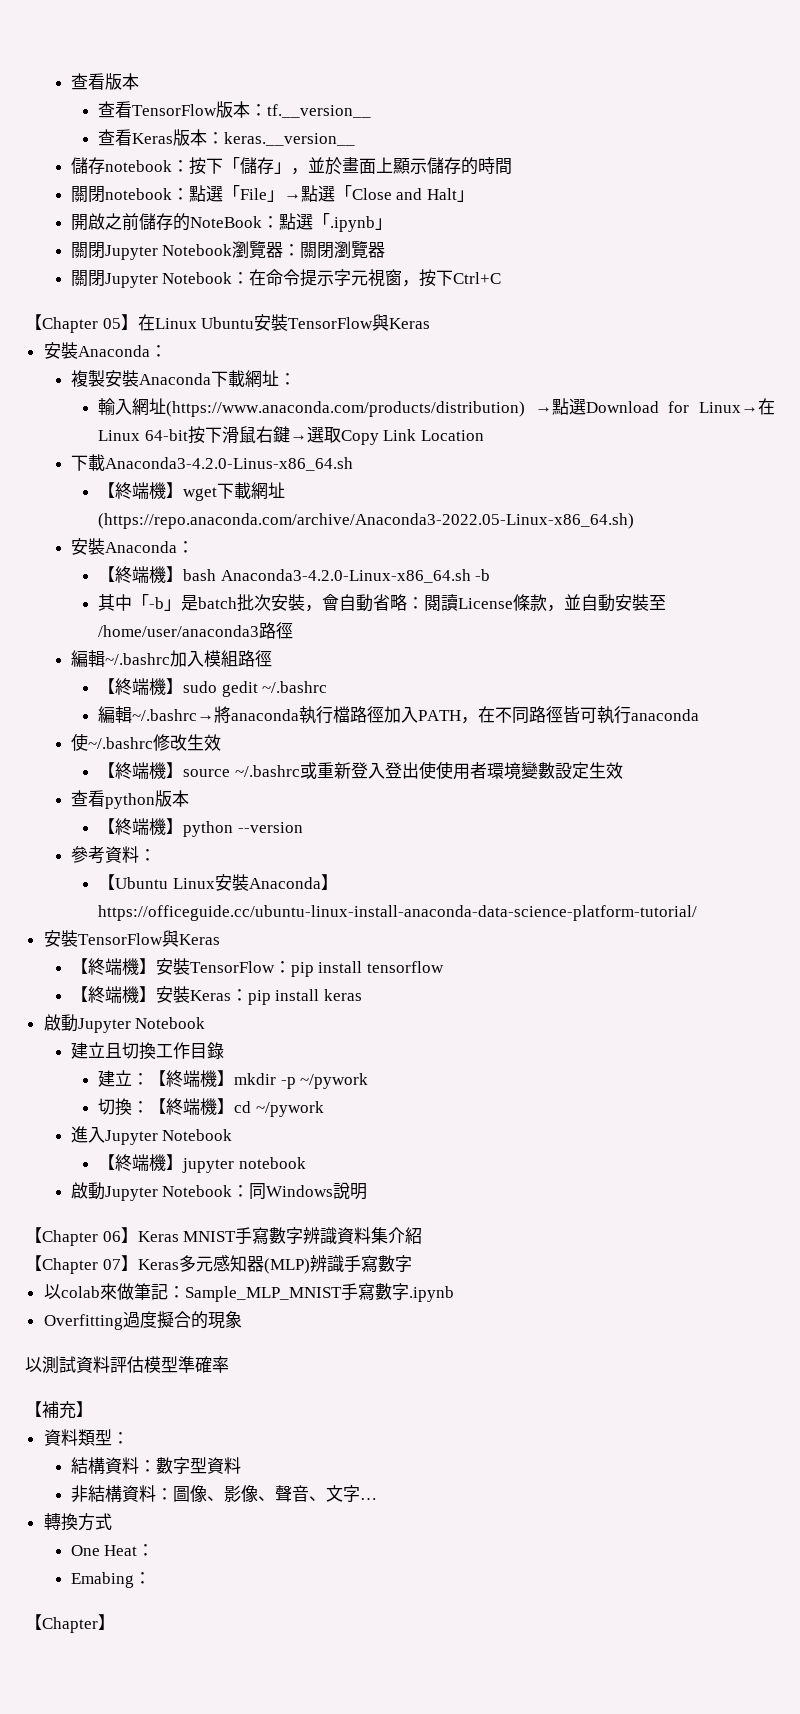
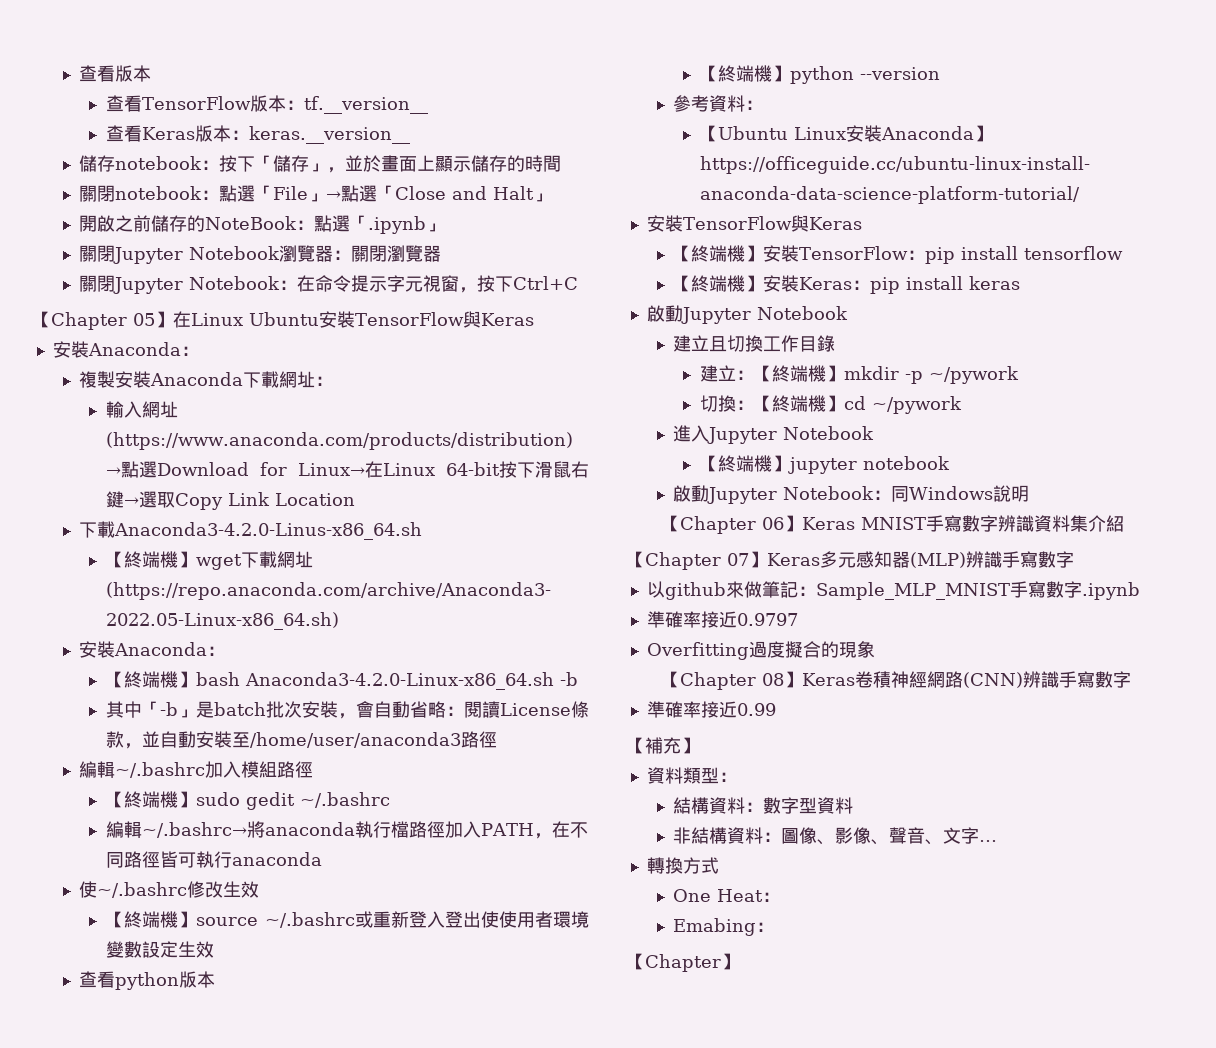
[60,1286,100,1298] colab -> [664,582,726,600] github
(454, 1294) none -> [646,611,798,628] // 準確率接近0.9797
[25,1356,229,1374] 以測試資料評估模型準確率 -> [661,671,1131,690] [646,701,776,718] 【Chapter 08】Keras卷積神經網路(CNN)辨識手寫數字 // 準確率接近0.99

